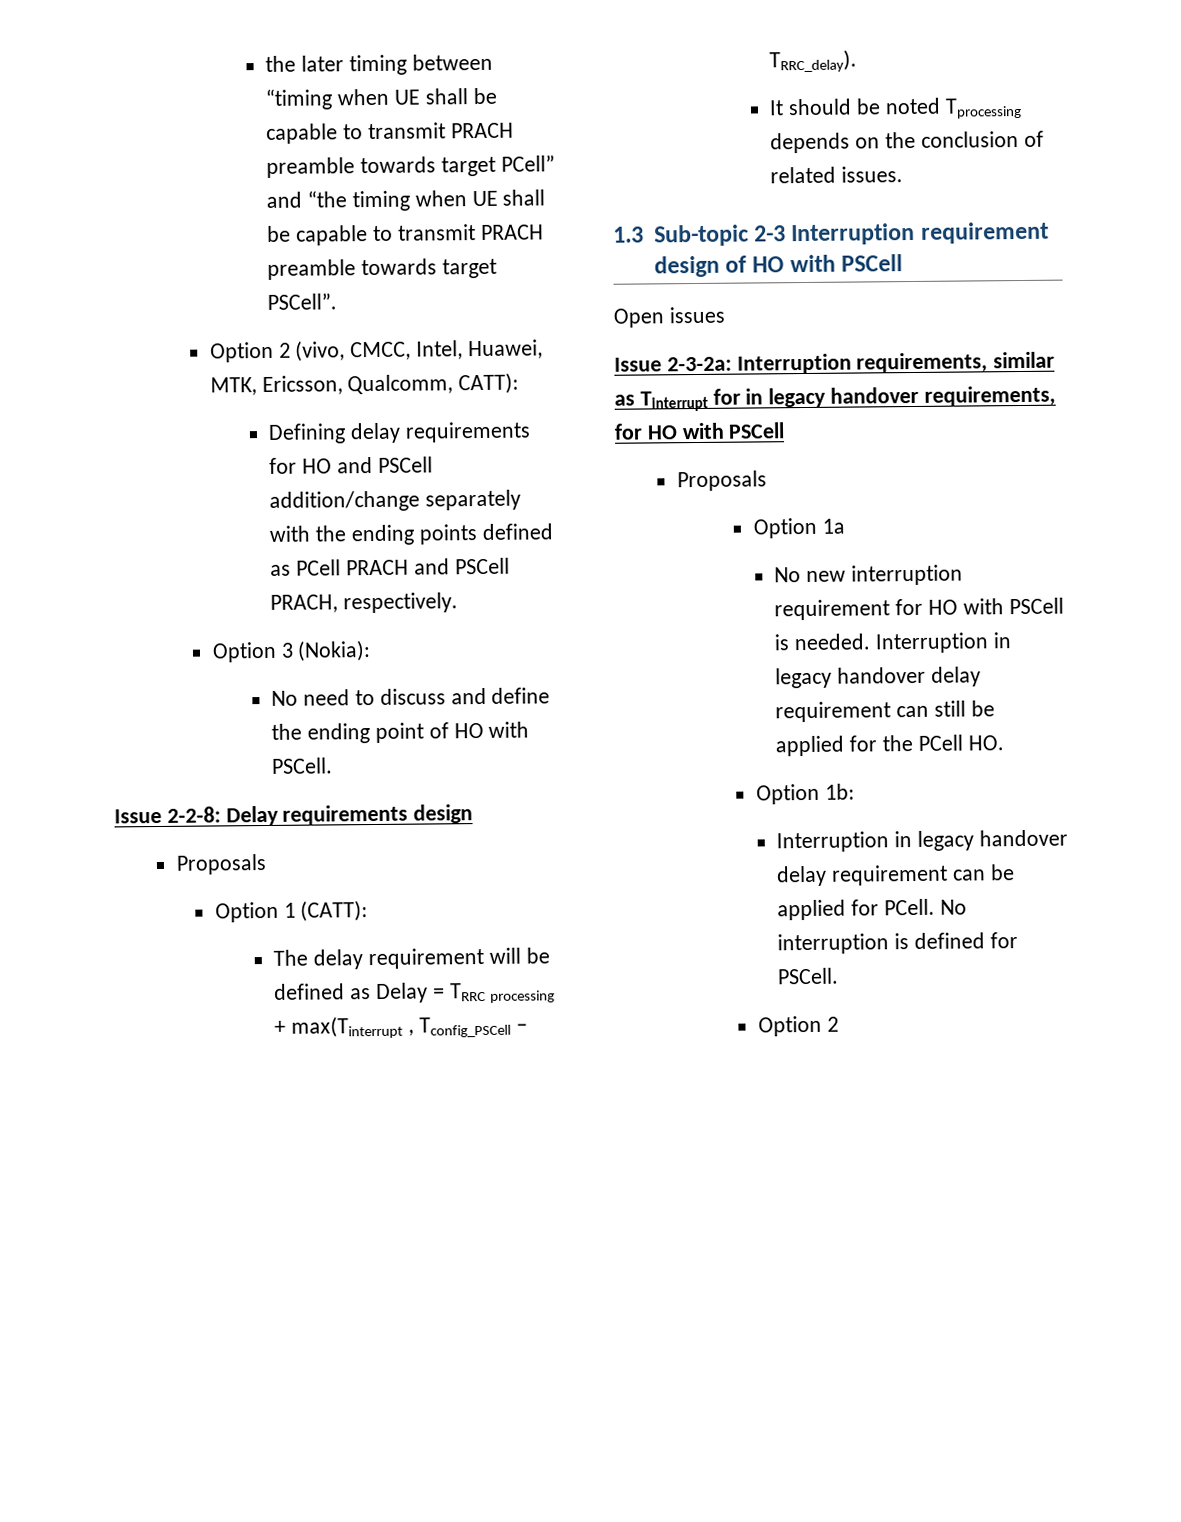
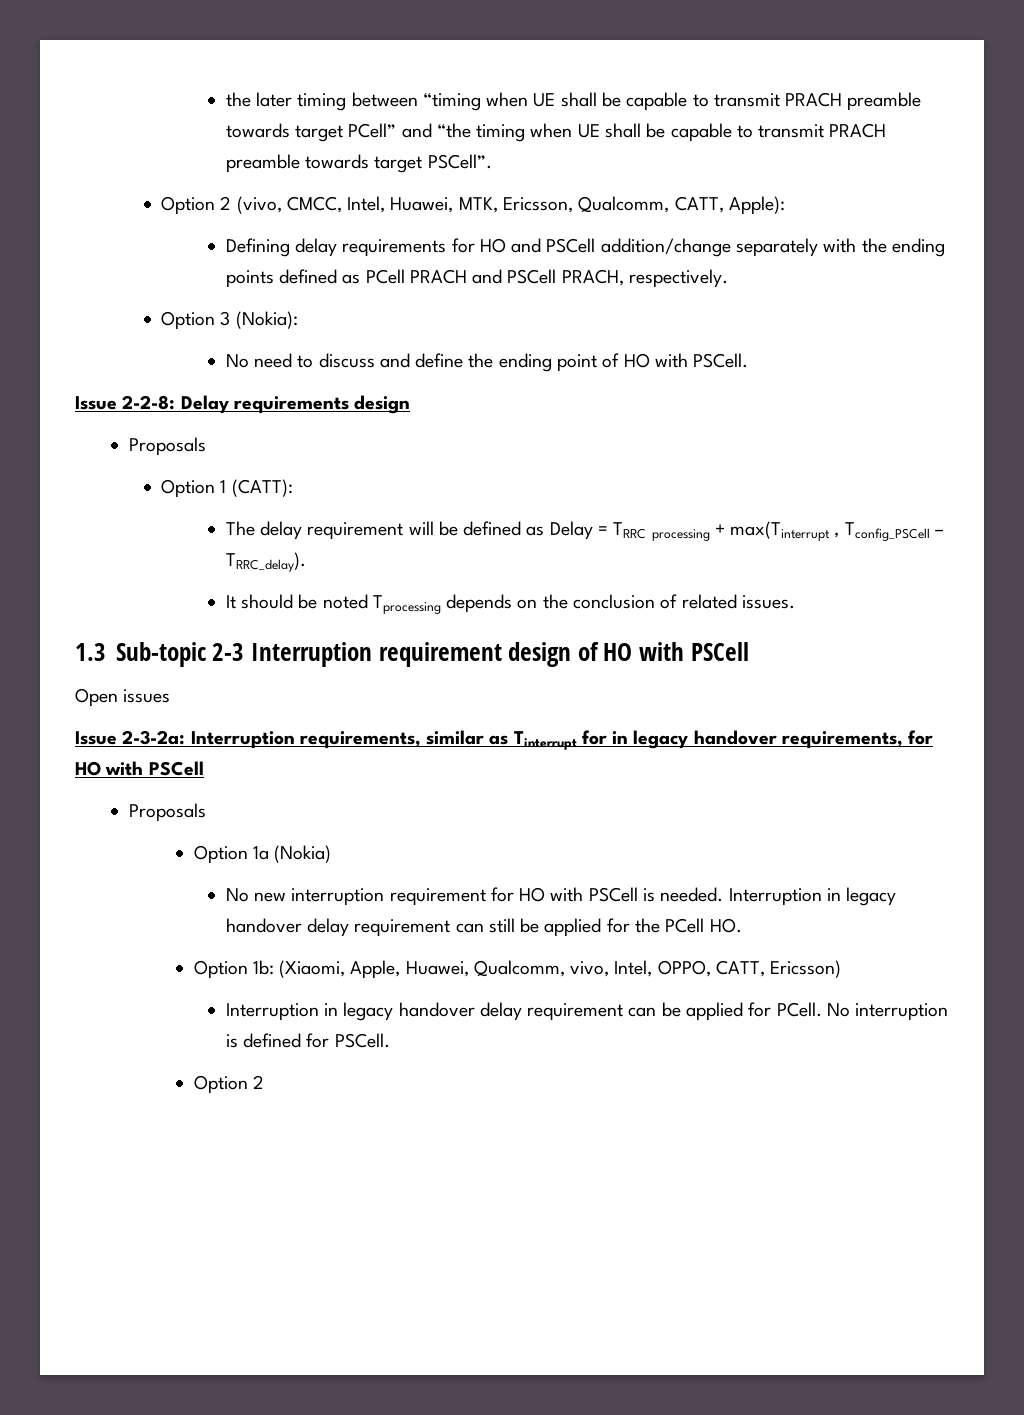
[458,372,520,395] CATT): -> [674,196,785,215] CATT, Apple):
(845, 526) none -> [274,845,332,863] (Nokia)
(855, 791) none -> [279,960,842,979] (Xiaomi, Apple, Huawei, Qualcomm, vivo, Intel, OPPO, CATT, Ericsson)

